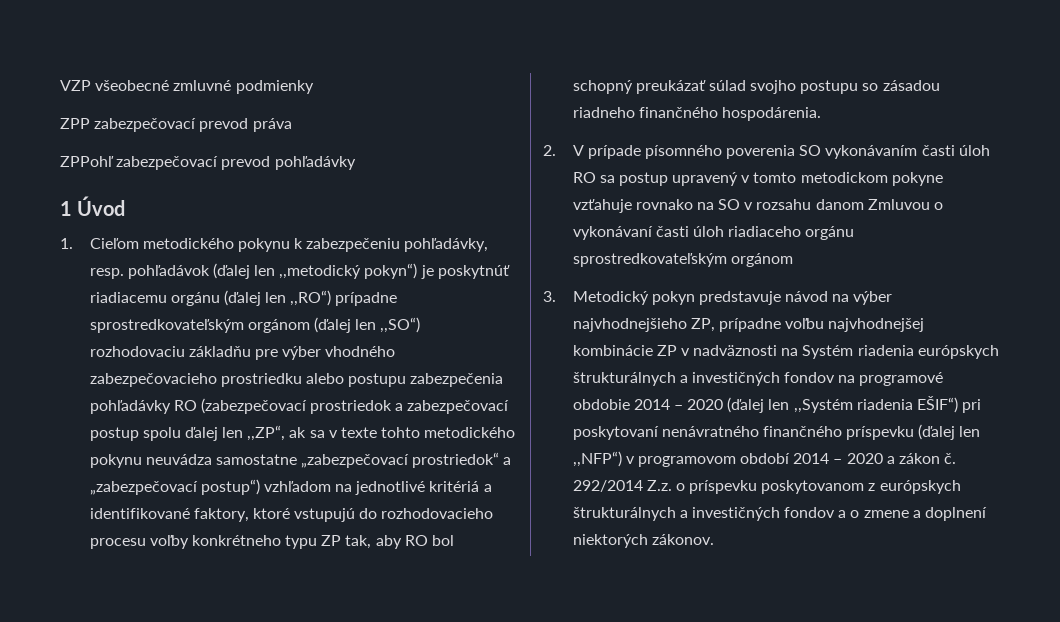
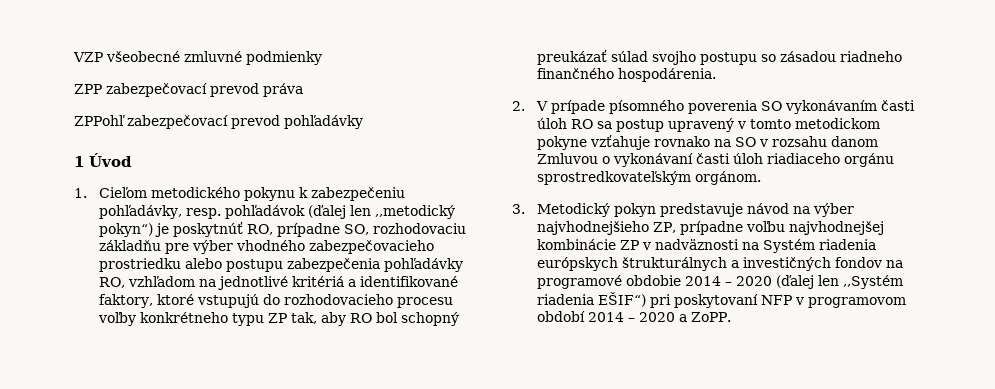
[89,290,398,306] [89,317,421,333] riadiacemu orgánu (ďalej len ,,RO“) prípadne sprostredkovateľským orgánom (ďalej len ,,SO“) -> [246,223,369,237] RO, prípadne SO,
[173,398,510,414] [89,425,516,441] [89,452,512,468] [89,479,260,495] RO (zabezpečovací prostriedok a zabezpečovací postup spolu ďalej len ,,ZP“, ak sa v texte tohto metodického pokynu neuvádza samostatne „zabezpečovací prostriedok“ a „zabezpečovací postup“) -> [98,277,125,288] RO,
[730,253,793,267] orgánom -> [694,171,761,185] orgánom.
[661,424,981,440] [572,451,622,467] nenávratného finančného príspevku (ďalej len ,,NFP“) -> [760,295,792,305] NFP
[899,453,957,464] [572,480,961,494] [572,507,988,521] [572,534,714,548] zákon č. 292/2014 Z.z. o príspevku poskytovanom z európskych štrukturálnych a investičných fondov a o zmene a doplnení niektorých zákonov. -> [690,312,731,322] ZoPP.

